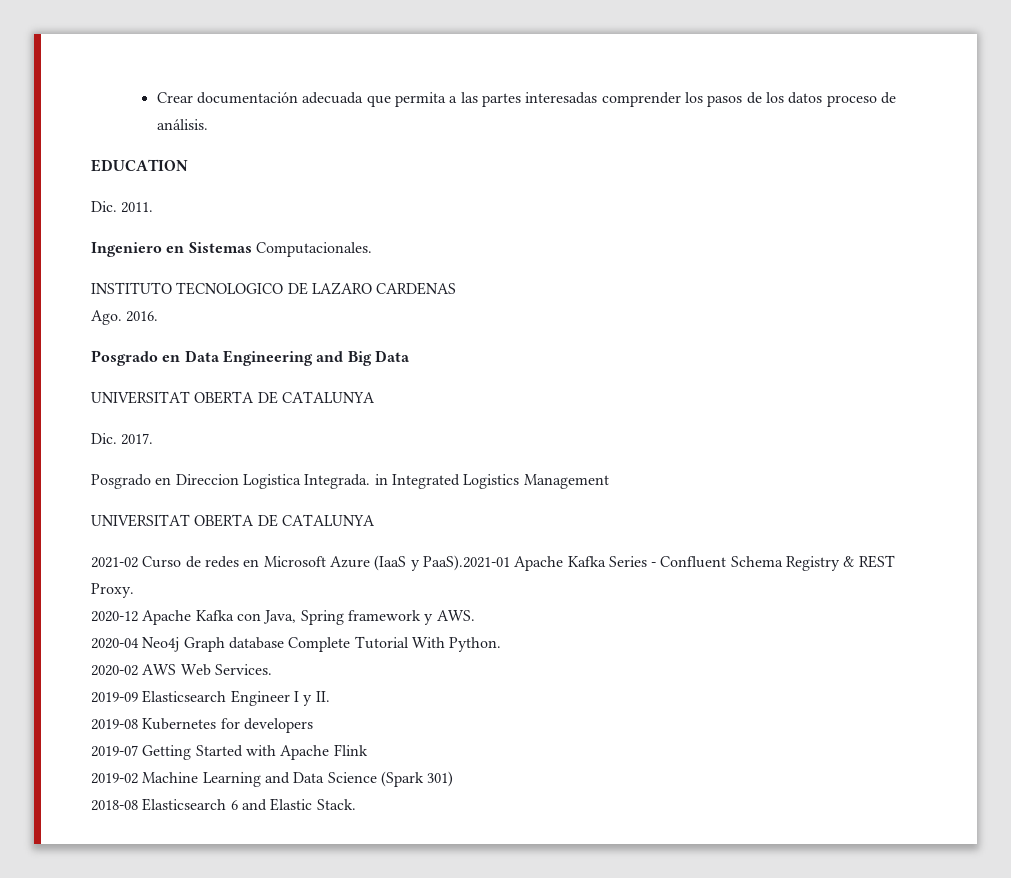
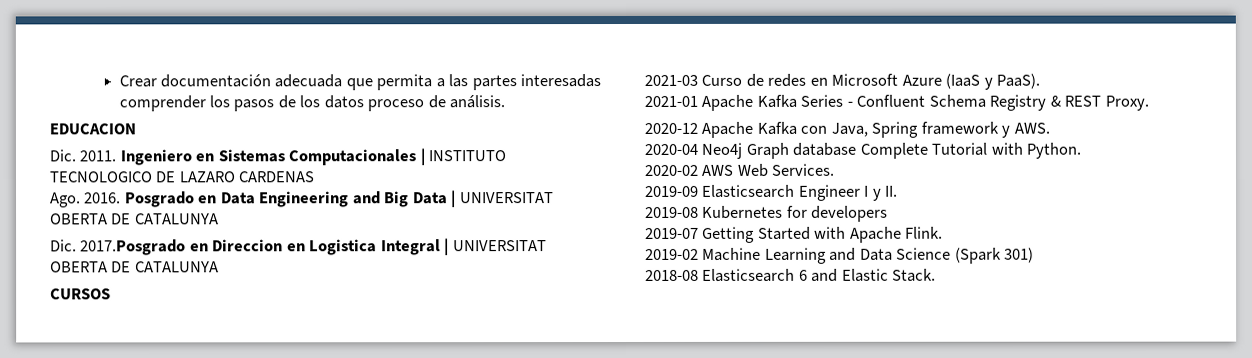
[91,159,188,172] EDUCATION -> [49,123,136,135] EDUCACION
(154, 207) // -> (117, 156) none
[255,242,372,257] Computacionales. // -> [288,148,425,166] Computacionales |
(159, 316) // -> (122, 198) none
(410, 356) // -> [451,190,457,208] |
[121,433,154,445] [91,474,609,489] [91,514,375,527] [91,557,138,568] 2017. // Posgrado en Direccion Logistica Integrada. in Integrated Logistics Management // UNIVERSITAT OBERTA DE CATALUNYA // 2021-02 -> [80,238,547,256] [50,261,219,273] [50,288,111,300] [644,74,698,86] 2017.Posgrado en Direccion en Logistica Integral | UNIVERSITAT OBERTA DE CATALUNYA // CURSOS // 2021-03
[422,555,510,571] PaaS).2021-01 -> [996,73,1041,89] [644,95,698,107] PaaS). // 2021-01
[411,637,445,648] With -> [990,142,1023,155] with
[333,744,368,756] Flink -> [905,226,944,239] Flink.

